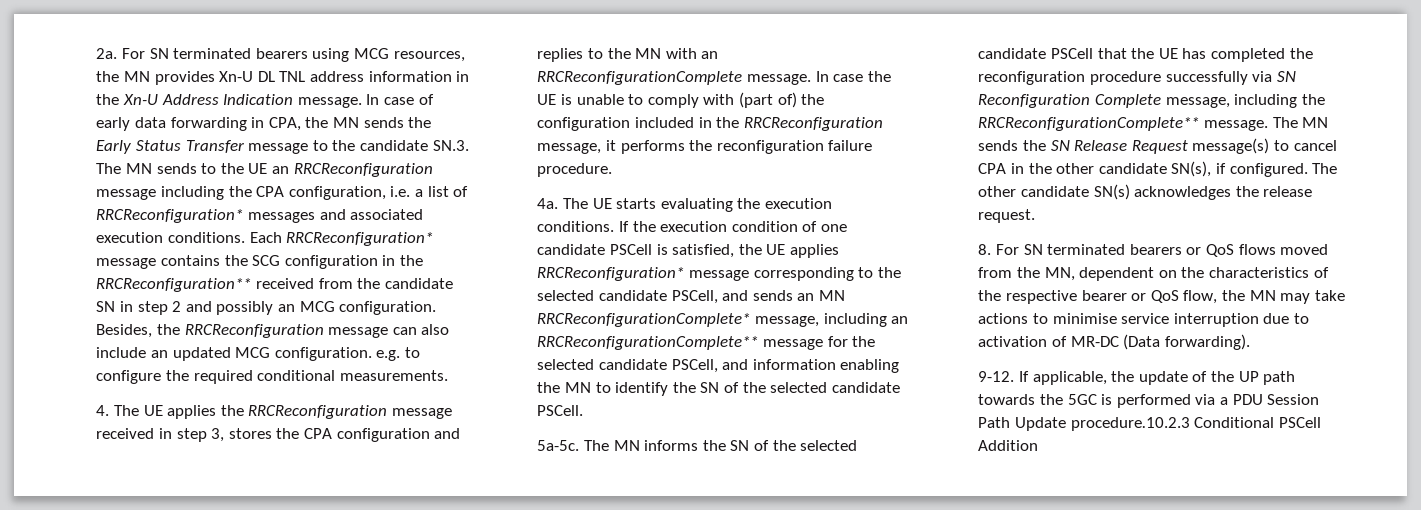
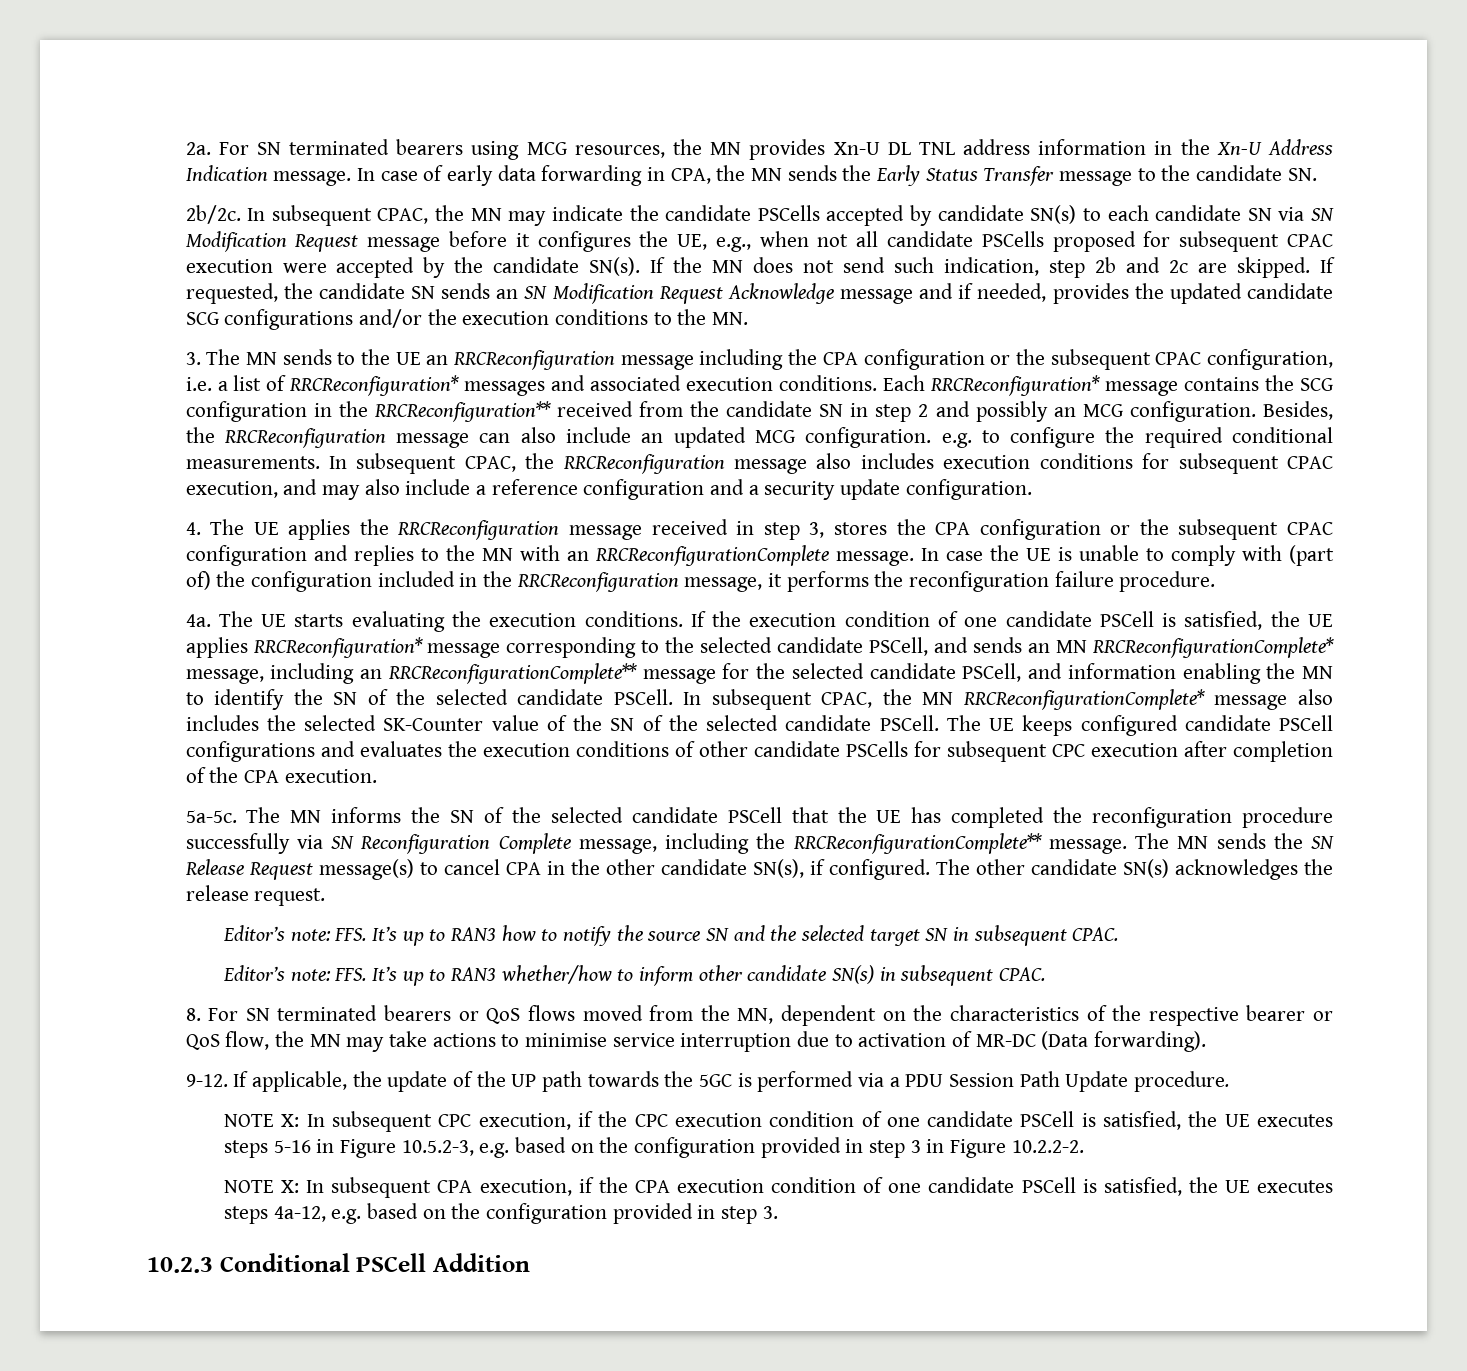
[432,140,469,151] SN.3. -> [1287,168,1317,181] [185,205,1334,226] [185,231,1333,252] [185,257,1336,278] [185,283,1333,304] [185,309,748,330] [185,352,201,365] SN. // 2b/2c. In subsequent CPAC, the MN may indicate the candidate PSCells accepted by candidate SN(s) to each candidate SN via SN Modification Request message before it configures the UE, e.g., when not all candidate PSCells proposed for subsequent CPAC execution were accepted by the candidate SN(s). If the MN does not send such indication, step 2b and 2c are skipped. If requested, the candidate SN sends an SN Modification Request Acknowledge message and if needed, provides the updated candidate SCG configurations and/or the execution conditions to the MN. // 3.
(285, 191) none -> [863,349,1202,370] configuration or the subsequent CPAC
(448, 375) none -> [328,453,1334,474] [185,479,1032,500] In subsequent CPAC, the RRCReconfiguration message also includes execution conditions for subsequent CPAC execution, and may also include a reference configuration and a security update configuration.
(430, 435) none -> [1110,519,1334,540] [185,545,307,566] or the subsequent CPAC configuration
(584, 410) none -> [683,689,1334,710] [185,715,1334,736] [185,741,1333,762] [185,767,377,783] In subsequent CPAC, the MN RRCReconfigurationComplete* message also includes the selected SK-Counter value of the SN of the selected candidate PSCell. The UE keeps configured candidate PSCell configurations and evaluates the execution conditions of other candidate PSCells for subsequent CPC execution after completion of the CPA execution.
(1036, 216) none -> [223,925,1119,946] [223,965,1046,986] // Editor’s note: FFS. It’s up to RAN3 how to notify the source SN and the selected target SN in subsequent CPAC. // Editor’s note: FFS. It’s up to RAN3 whether/how to inform other candidate SN(s) in subsequent CPAC.
[1070,417,1190,431] procedure.10.2.3 -> [1133,1071,1229,1092] [224,1111,1333,1132] [224,1137,1084,1158] [224,1177,1334,1198] [224,1203,778,1224] [147,1257,213,1273] procedure. // NOTE X: In subsequent CPC execution, if the CPC execution condition of one candidate PSCell is satisfied, the UE executes steps 5-16 in Figure 10.5.2-3, e.g. based on the configuration provided in step 3 in Figure 10.2.2-2. // NOTE X: In subsequent CPA execution, if the CPA execution condition of one candidate PSCell is satisfied, the UE executes steps 4a-12, e.g. based on the configuration provided in step 3. // 10.2.3

